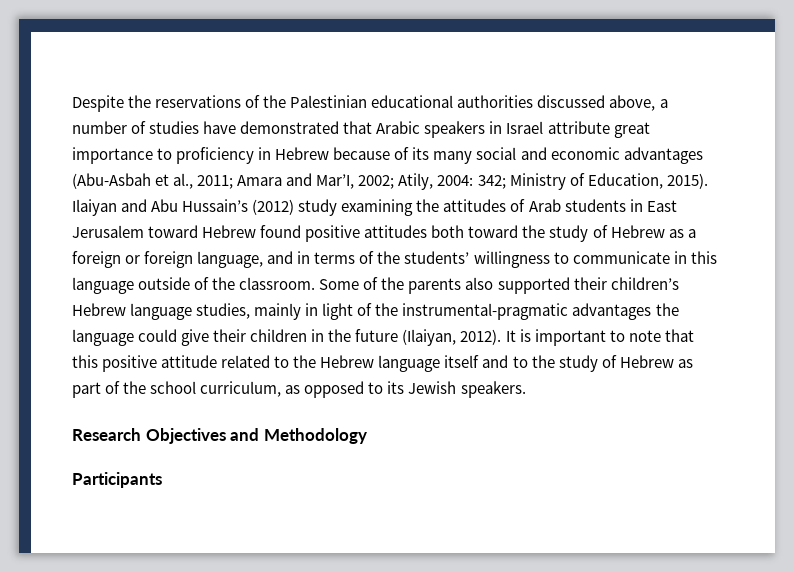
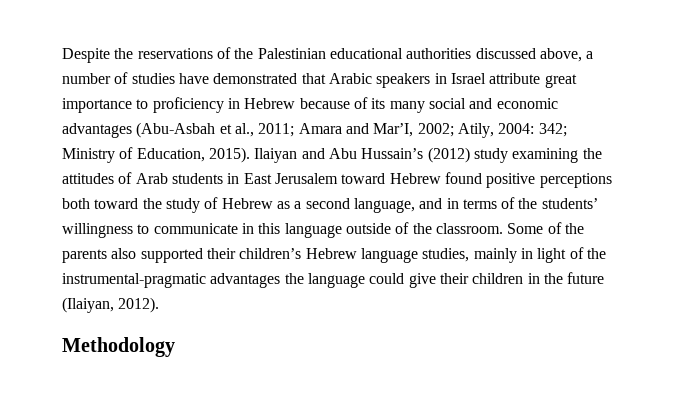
[364,225,428,238] attitudes -> [539,173,612,188] perceptions
[72,251,194,268] foreign or foreign -> [305,198,350,209] second
[505,329,694,346] [72,355,693,372] [72,381,526,398] [72,428,260,444] It is important to note that this positive attitude related to the Hebrew language itself and to the study of Hebrew as part of the school curriculum, as opposed to its Jewish speakers. // Research Objectives and -> (160, 305) //
[72,472,162,488] // Participants -> (175, 347) none

